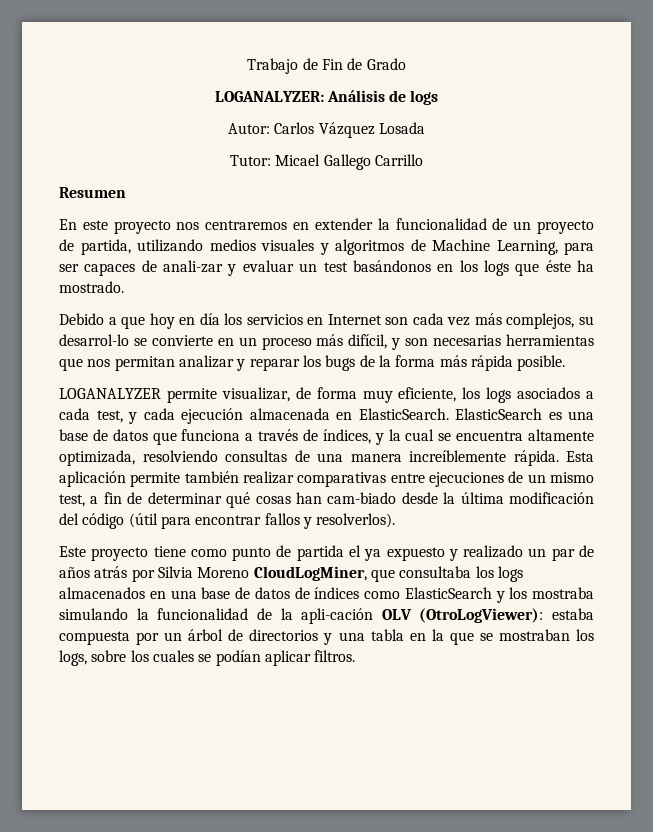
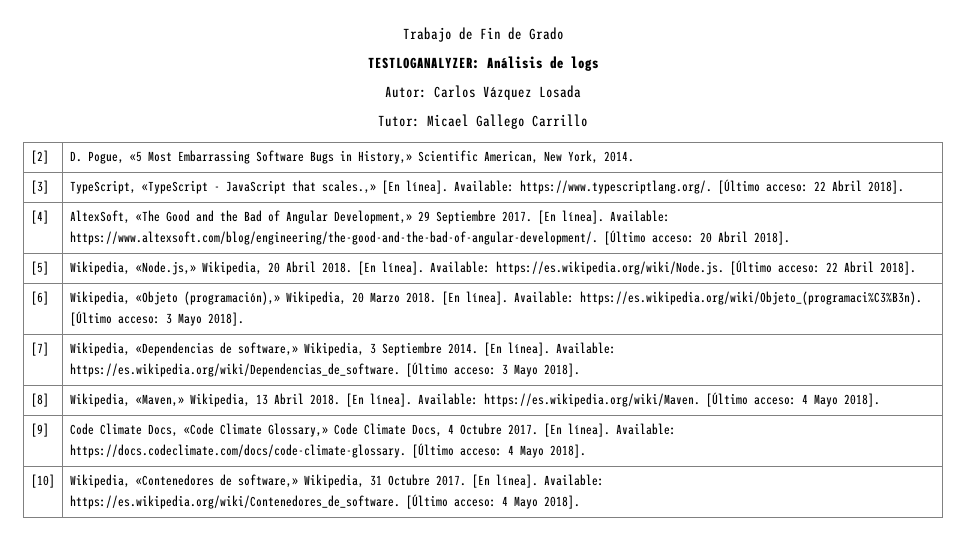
[214,91,324,102] LOGANALYZER: -> [367,57,480,69] TESTLOGANALYZER:
[59,187,126,198] [59,218,594,234] [59,239,594,255] [59,260,594,276] [59,281,124,293] [59,313,595,329] [59,334,595,350] [59,355,566,371] [59,387,594,403] [59,408,594,424] [59,429,594,445] [59,450,594,466] [59,471,594,487] [59,492,594,508] [59,513,396,529] [59,545,594,561] [59,566,523,582] [59,587,594,603] [59,608,594,624] [59,629,594,645] [59,650,356,666] // Resumen // En este proyecto nos centraremos en extender la funcionalidad de un proyecto de partida, utilizando medios visuales y algoritmos de Machine Learning, para ser capaces de anali-zar y evaluar un test basándonos en los logs que éste ha mostrado. // Debido a que hoy en día los servicios en Internet son cada vez más complejos, su desarrol-lo se convierte en un proceso más difícil, y son necesarias herramientas que nos permitan analizar y reparar los bugs de la forma más rápida posible. // LOGANALYZER permite visualizar, de forma muy eficiente, los logs asociados a cada test, y cada ejecución almacenada en ElasticSearch. ElasticSearch es una base de datos que funciona a través de índices, y la cual se encuentra altamente optimizada, resolviendo consultas de una manera increíblemente rápida. Esta aplicación permite también realizar comparativas entre ejecuciones de un mismo test, a fin de determinar qué cosas han cam-biado desde la última modificación del código (útil para encontrar fallos y resolverlos). // Este proyecto tiene como punto de partida el ya expuesto y realizado un par de años atrás por Silvia Moreno CloudLogMiner, que consultaba los logs almacenados en una base de datos de índices como ElasticSearch y los mostraba simulando la funcionalidad de la apli-cación OLV (OtroLogViewer): estaba compuesta por un árbol de directorios y una tabla en la que se mostraban los logs, sobre los cuales se podían aplicar filtros. -> [30,150,49,164] [69,150,634,164] [30,180,49,194] [69,179,904,194] [30,210,49,224] [69,210,670,224] [69,230,790,245] [30,261,49,275] [69,260,916,275] [30,291,49,305] [69,291,922,305] [69,311,244,326] [30,342,49,356] [69,342,616,356] [69,362,580,377] [30,393,49,407] [69,392,880,407] [30,423,49,437] [69,423,676,437] [69,443,586,458] [30,474,55,488] [69,474,604,488] [69,494,580,509] // [2] | D. Pogue, «5 Most Embarrassing Software Bugs in History,» Scientific American, New York, 2014. // [3] | TypeScript, «TypeScript - JavaScript that scales.,» [En línea]. Available: https://www.typescriptlang.org/. [Último acceso: 22 Abril 2018]. // [4] | AltexSoft, «The Good and the Bad of Angular Development,» 29 Septiembre 2017. [En línea]. Available: https://www.altexsoft.com/blog/engineering/the-good-and-the-bad-of-angular-development/. [Último acceso: 20 Abril 2018]. // [5] | Wikipedia, «Node.js,» Wikipedia, 20 Abril 2018. [En línea]. Available: https://es.wikipedia.org/wiki/Node.js. [Último acceso: 22 Abril 2018]. // [6] | Wikipedia, «Objeto (programación),» Wikipedia, 20 Marzo 2018. [En línea]. Available: https://es.wikipedia.org/wiki/Objeto_(programaci%C3%B3n). [Último acceso: 3 Mayo 2018]. // [7] | Wikipedia, «Dependencias de software,» Wikipedia, 3 Septiembre 2014. [En línea]. Available: https://es.wikipedia.org/wiki/Dependencias_de_software. [Último acceso: 3 Mayo 2018]. // [8] | Wikipedia, «Maven,» Wikipedia, 13 Abril 2018. [En línea]. Available: https://es.wikipedia.org/wiki/Maven. [Último acceso: 4 Mayo 2018]. // [9] | Code Climate Docs, «Code Climate Glossary,» Code Climate Docs, 4 Octubre 2017. [En línea]. Available: https://docs.codeclimate.com/docs/code-climate-glossary. [Último acceso: 4 Mayo 2018]. // [10] | Wikipedia, «Contenedores de software,» Wikipedia, 31 Octubre 2017. [En línea]. Available: https://es.wikipedia.org/wiki/Contenedores_de_software. [Último acceso: 4 Mayo 2018].

